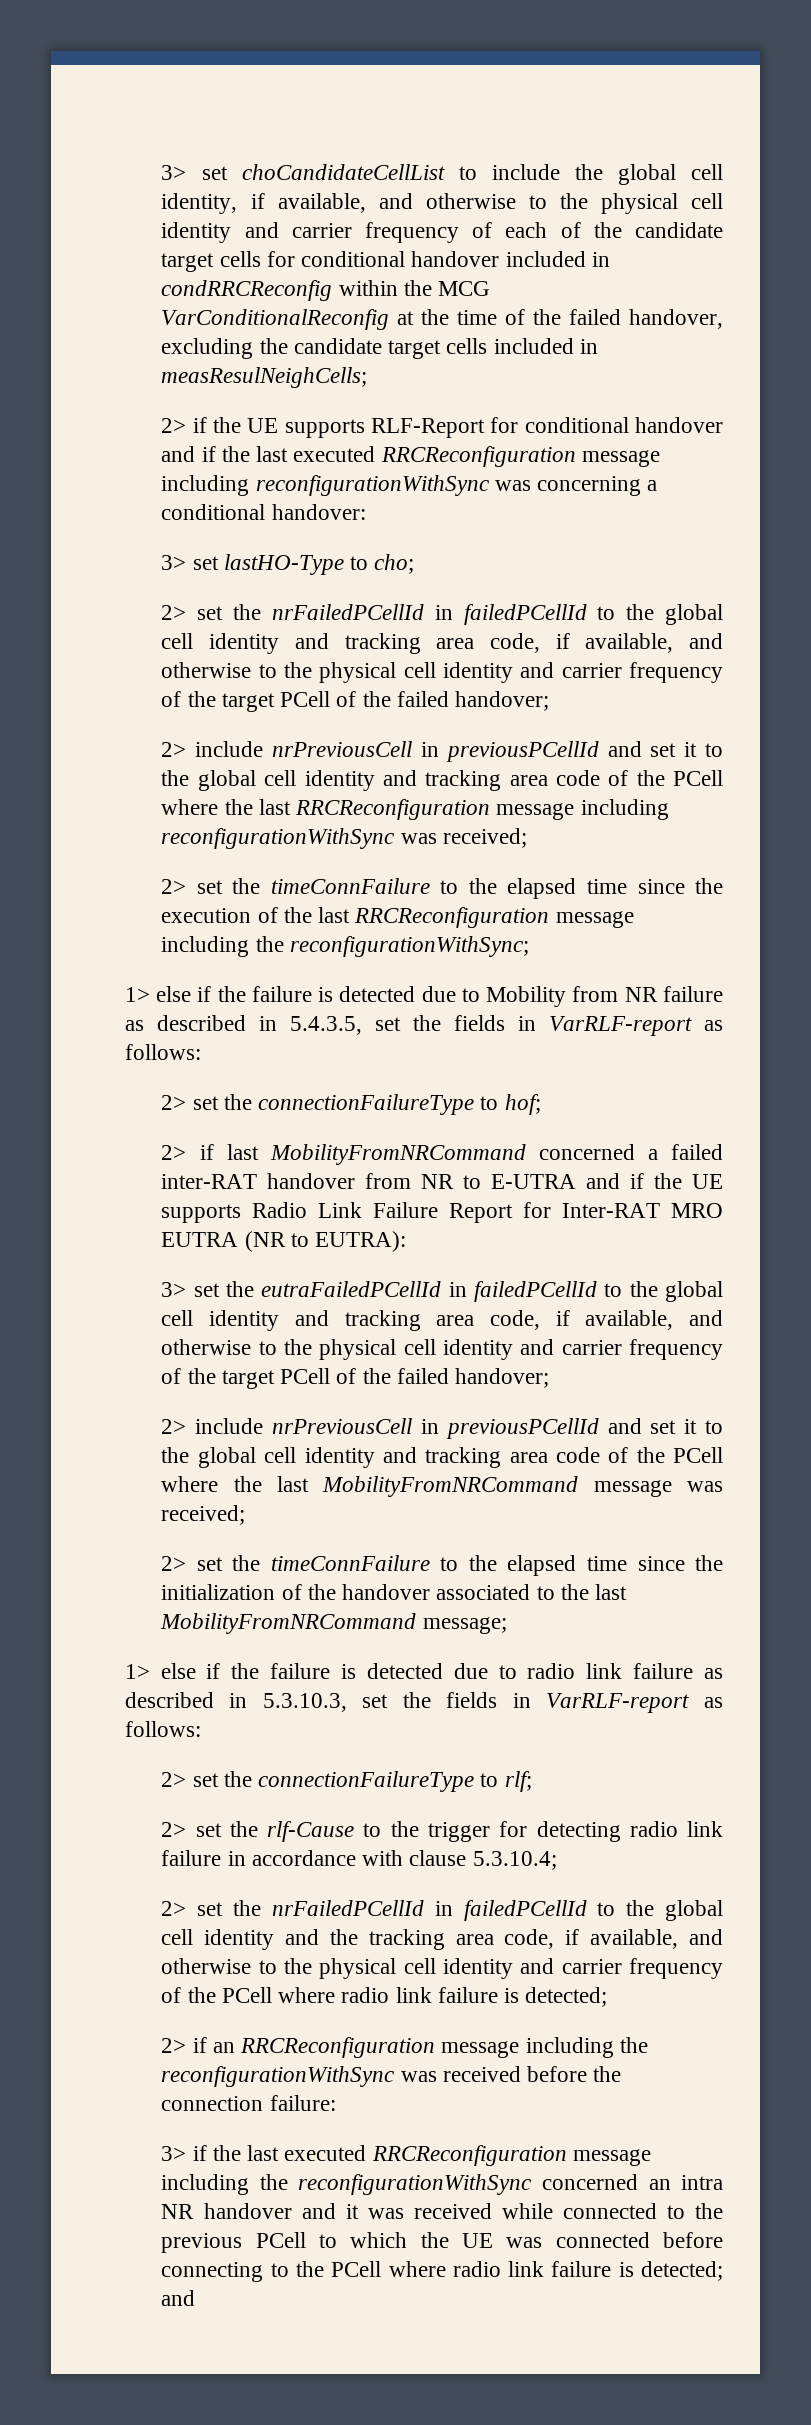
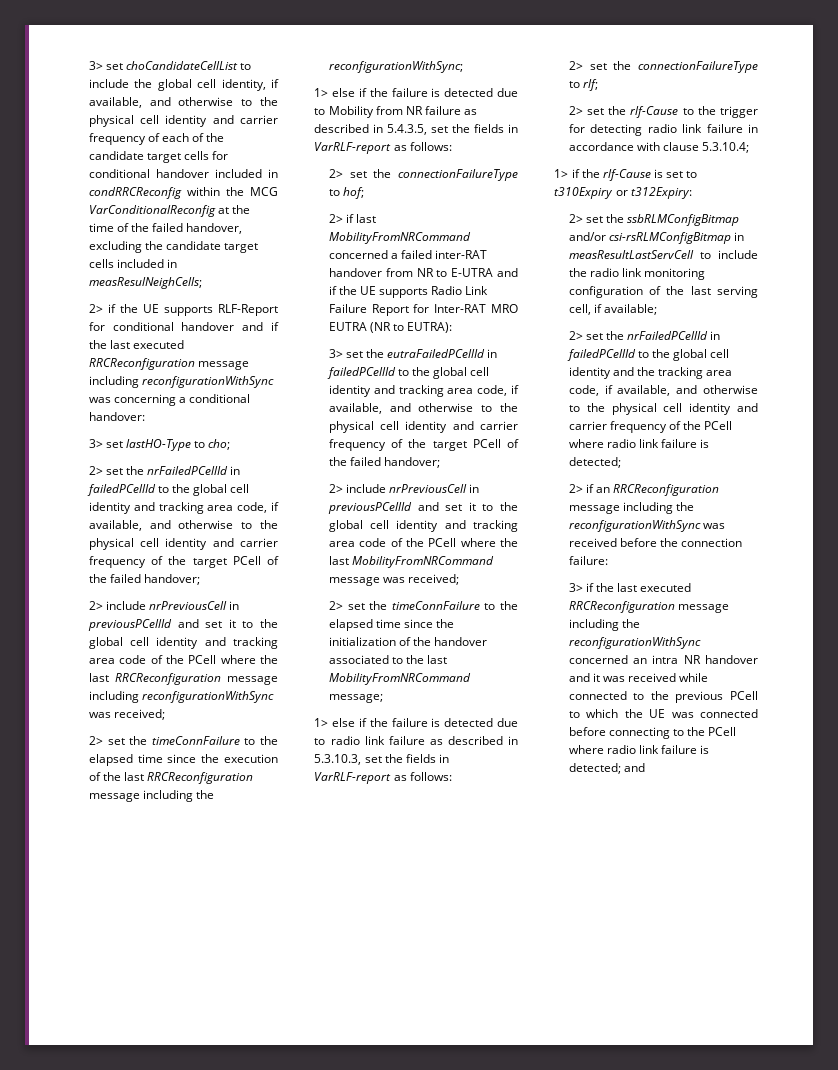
(557, 1860) none -> [554,169,698,181] [554,187,692,199] [568,214,740,226] [568,232,745,244] [568,250,758,259] [568,268,706,280] [568,286,758,298] [568,304,658,315] // 1> if the rlf-Cause is set to t310Expiry or t312Expiry: // 2> set the ssbRLMConfigBitmap and/or csi-rsRLMConfigBitmap in measResultLastServCell to include the radio link monitoring configuration of the last serving cell, if available;

